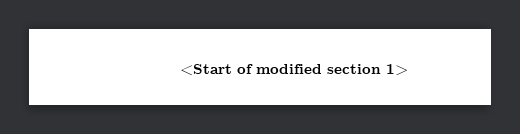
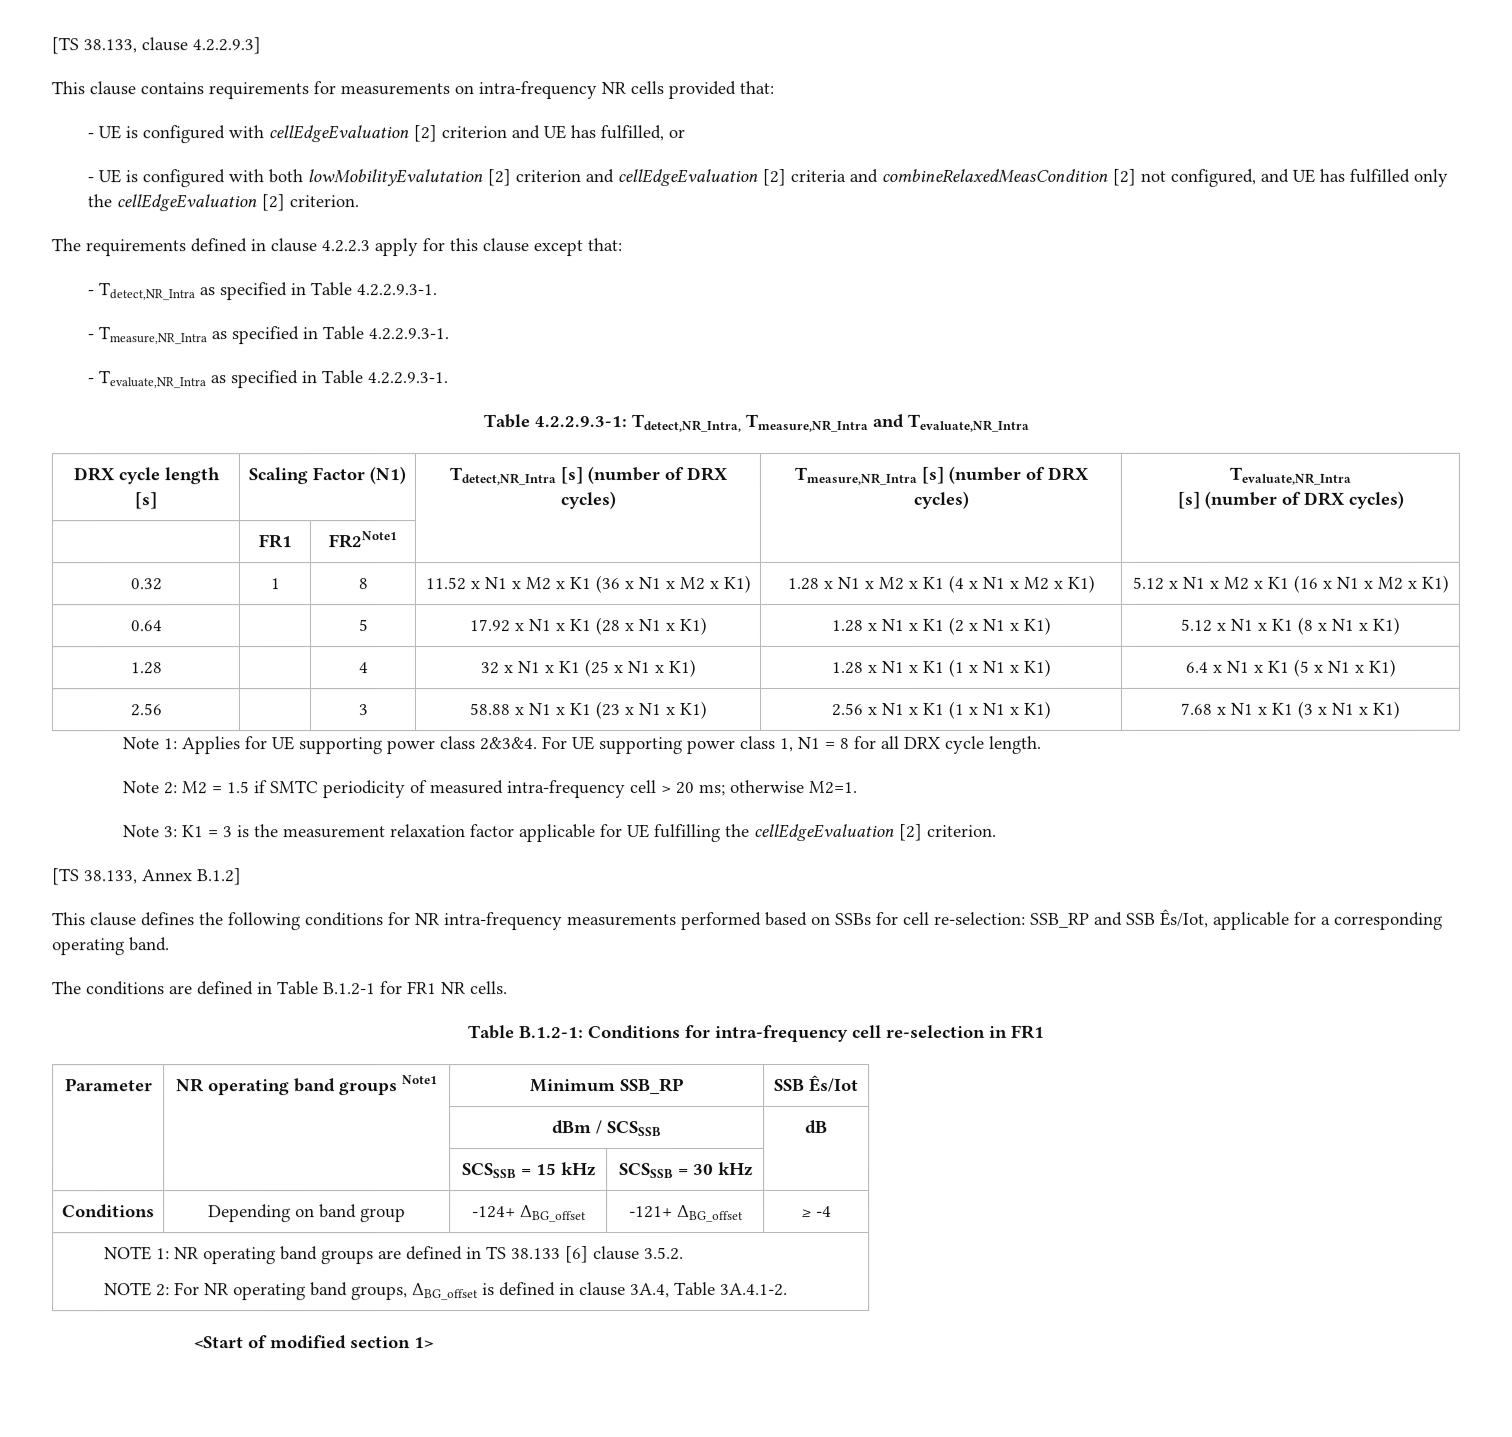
(180, 70) none -> [51,37,261,55] [51,80,774,100] [86,125,685,144] [86,168,1448,188] [86,194,359,212] [51,238,622,257] [86,282,437,301] [86,326,449,345] [86,370,448,389] [482,413,1029,433] [72,467,220,485] [134,492,157,510] [248,466,406,485] [448,466,728,486] [559,491,616,510] [793,465,1089,485] [912,490,969,509] [1229,466,1351,485] [1176,490,1404,509] [257,534,292,549] [328,531,397,549] [129,578,162,591] [269,578,280,590] [357,578,368,590] [424,575,751,594] [786,574,1095,593] [1131,574,1449,593] [129,620,162,632] [357,619,368,632] [468,617,707,636] [830,616,1051,635] [1180,616,1400,635] [129,662,162,675] [357,662,368,674] [479,659,696,678] [830,658,1051,677] [1184,658,1396,677] [129,703,162,717] [357,704,368,716] [468,701,708,720] [830,700,1052,719] [1180,700,1401,719] [123,735,1043,755] [123,779,859,799] [123,823,998,843] [52,868,242,886] [52,908,1443,931] [52,937,170,956] [52,981,508,996] [468,1024,1045,1043] [64,1078,153,1092] [176,1075,438,1096] [530,1078,684,1095] [774,1074,859,1092] [552,1120,662,1137] [805,1119,828,1134] [461,1162,596,1179] [618,1162,753,1179] [62,1204,155,1219] [208,1204,406,1223] [471,1205,586,1223] [628,1205,743,1223] [801,1205,832,1217] [103,1246,684,1265] [103,1282,788,1301] [TS 38.133, clause 4.2.2.9.3] // This clause contains requirements for measurements on intra-frequency NR cells provided that: // - UE is configured with cellEdgeEvaluation [2] criterion and UE has fulfilled, or // - UE is configured with both lowMobilityEvalutation [2] criterion and cellEdgeEvaluation [2] criteria and combineRelaxedMeasCondition [2] not configured, and UE has fulfilled only the cellEdgeEvaluation [2] criterion. // The requirements defined in clause 4.2.2.3 apply for this clause except that: // - Tdetect,NR_Intra as specified in Table 4.2.2.9.3-1. // - Tmeasure,NR_Intra as specified in Table 4.2.2.9.3-1. // - Tevaluate,NR_Intra as specified in Table 4.2.2.9.3-1. // Table 4.2.2.9.3-1: Tdetect,NR_Intra, Tmeasure,NR_Intra and Tevaluate,NR_Intra // DRX cycle length [s] | Scaling Factor (N1) | Tdetect,NR_Intra [s] (number of DRX cycles) | Tmeasure,NR_Intra [s] (number of DRX cycles) | Tevaluate,NR_Intra // [s] (number of DRX cycles) // | FR1 | FR2Note1 | | | // 0.32 | 1 | 8 | 11.52 x N1 x M2 x K1 (36 x N1 x M2 x K1) | 1.28 x N1 x M2 x K1 (4 x N1 x M2 x K1) | 5.12 x N1 x M2 x K1 (16 x N1 x M2 x K1) // 0.64 | | 5 | 17.92 x N1 x K1 (28 x N1 x K1) | 1.28 x N1 x K1 (2 x N1 x K1) | 5.12 x N1 x K1 (8 x N1 x K1) // 1.28 | | 4 | 32 x N1 x K1 (25 x N1 x K1) | 1.28 x N1 x K1 (1 x N1 x K1) | 6.4 x N1 x K1 (5 x N1 x K1) // 2.56 | | 3 | 58.88 x N1 x K1 (23 x N1 x K1) | 2.56 x N1 x K1 (1 x N1 x K1) | 7.68 x N1 x K1 (3 x N1 x K1) // Note 1: Applies for UE supporting power class 2&3&4. For UE supporting power class 1, N1 = 8 for all DRX cycle length. // Note 2: M2 = 1.5 if SMTC periodicity of measured intra-frequency cell > 20 ms; otherwise M2=1. // Note 3: K1 = 3 is the measurement relaxation factor applicable for UE fulfilling the cellEdgeEvaluation [2] criterion. // [TS 38.133, Annex B.1.2] // This clause defines the following conditions for NR intra-frequency measurements performed based on SSBs for cell re-selection: SSB_RP and SSB Ês/Iot, applicable for a corresponding operating band. // The conditions are defined in Table B.1.2-1 for FR1 NR cells. // Table B.1.2-1: Conditions for intra-frequency cell re-selection in FR1 // Parameter | NR operating band groups Note1 | Minimum SSB_RP | SSB Ês/Iot // | | dBm / SCSSSB | dB // | | SCSSSB = 15 kHz | SCSSSB = 30 kHz | // Conditions | Depending on band group | -124+ ΔBG_offset | -121+ ΔBG_offset | ≥ -4 // NOTE 1: NR operating band groups are defined in TS 38.133 [6] clause 3.5.2. // NOTE 2: For NR operating band groups, ΔBG_offset is defined in clause 3A.4, Table 3A.4.1-2. //

